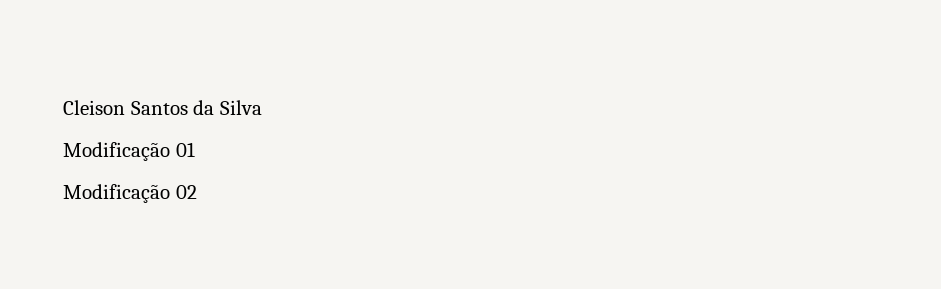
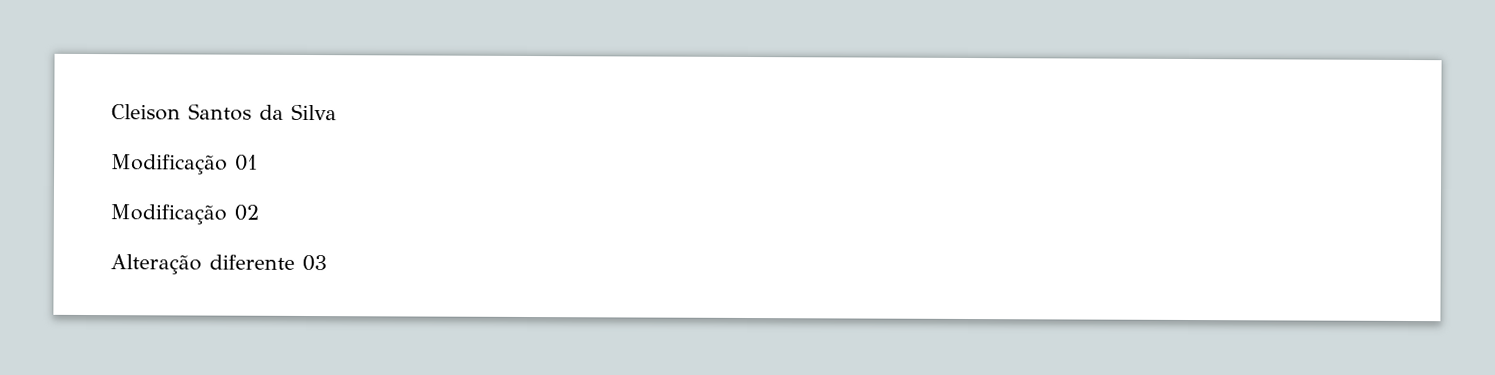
(197, 192) none -> [110,254,327,275] // Alteração diferente 03

